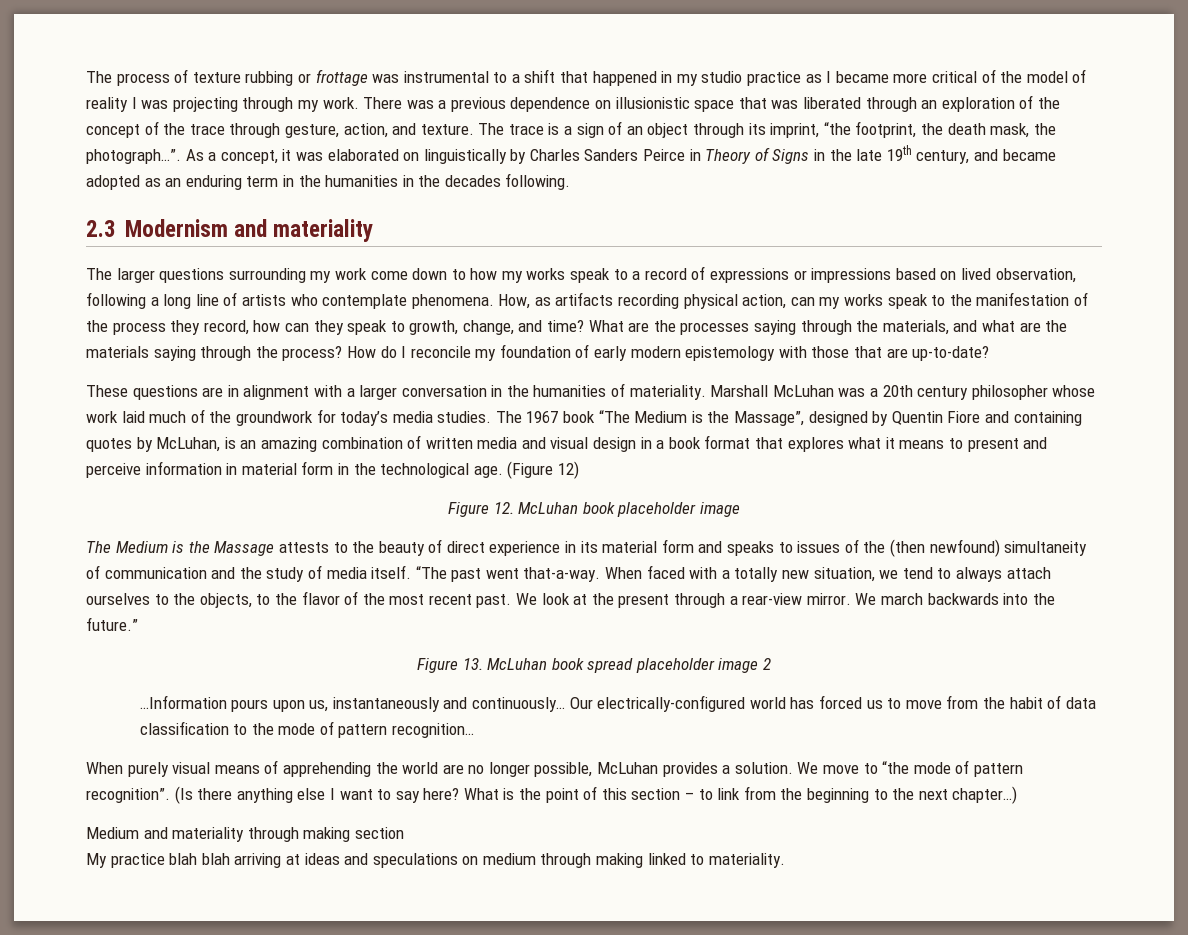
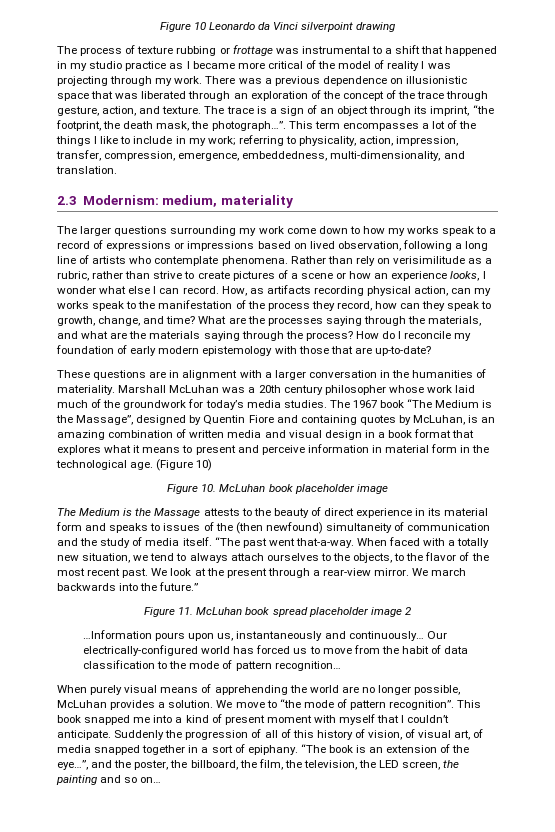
(86, 77) none -> [159,22,396,32] Figure 10 Leonardo da Vinci silverpoint drawing //
[185,145,1056,164] [86,173,571,190] As a concept, it was elaborated on linguistically by Charles Sanders Peirce in Theory of Signs in the late 19th century, and became adopted as an enduring term in the humanities in the decades following. -> [288,120,477,131] [56,135,459,146] [56,150,465,161] [56,166,117,174] This term encompasses a lot of the things I like to include in my work; referring to physicality, action, impression, transfer, compression, emergence, embeddedness, multi-dimensionality, and translation.
[124,219,267,237] Modernism and -> [82,195,218,207] Modernism: medium,
(494, 301) none -> [290,256,493,266] [57,270,486,281] [57,286,219,294] Rather than rely on verisimilitude as a rubric, rather than strive to create pictures of a scene or how an experience looks, I wonder what else I can record.
[557,461,579,479] [448,502,514,517] 12) // Figure 12. -> [196,459,213,471] [167,484,217,494] 10) // Figure 10.
[462,658,483,670] 13. -> [178,607,194,615] 11.
[174,786,1018,804] [86,827,404,842] [86,853,785,868] (Is there anything else I want to say here? What is the point of this section – to link from the beginning to the next chapter…) // Medium and materiality through making section // My practice blah blah arriving at ideas and speculations on medium through making linked to materiality. -> [457,700,482,708] [57,714,450,725] [57,729,484,740] [57,744,470,755] [57,759,460,770] [56,775,162,785] This book snapped me into a kind of present moment with myself that I couldn’t anticipate. Suddenly the progression of all of this history of vision, of visual art, of media snapped together in a sort of epiphany. “The book is an extension of the eye…”, and the poster, the billboard, the film, the television, the LED screen, the painting and so on…

